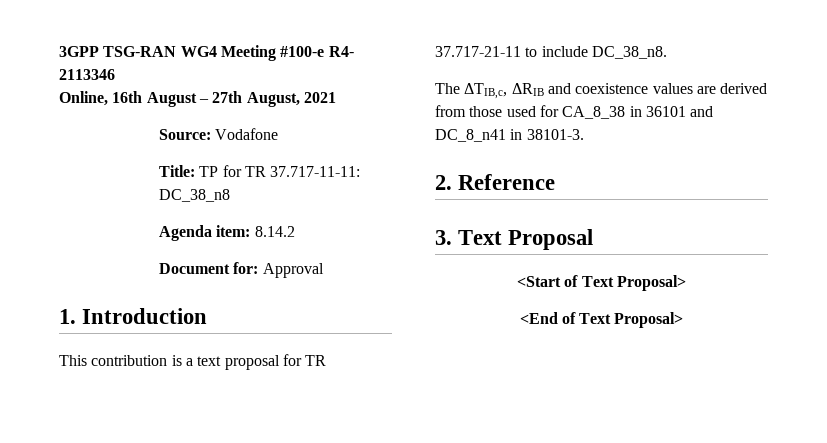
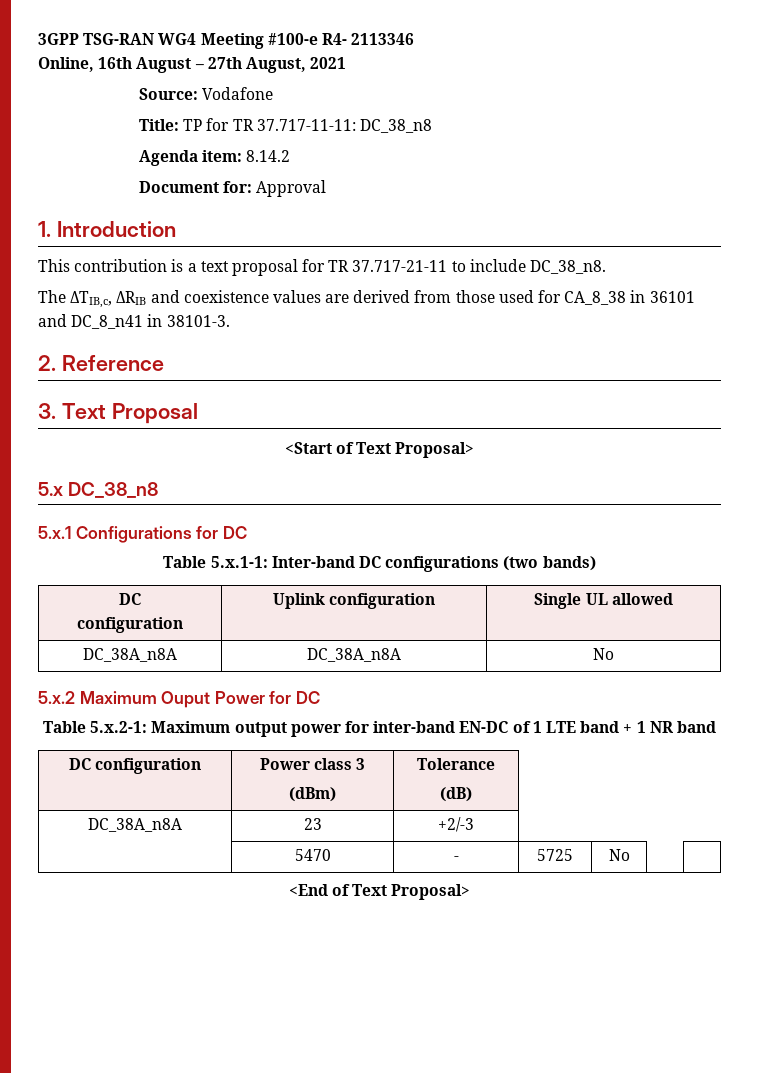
(686, 283) none -> [38,482,159,498] [38,526,247,543] [163,556,596,572] [119,593,141,605] [77,617,183,633] [272,593,436,609] [534,593,673,609] [83,648,177,662] [307,648,401,662] [593,648,614,660] [38,691,320,708] [43,721,716,737] [68,758,202,774] [259,758,366,770] [289,787,336,802] [417,758,495,770] [440,787,472,802] [88,818,182,832] [303,818,322,830] [438,817,474,832] [294,849,331,861] [453,856,459,861] [537,849,573,861] [608,849,630,861] // 5.x DC_38_n8 // 5.x.1 Configurations for DC // Table 5.x.1-1: Inter-band DC configurations (two bands) // DC // configuration | Uplink configuration | Single UL allowed // DC_38A_n8A | DC_38A_n8A | No // 5.x.2 Maximum Ouput Power for DC // Table 5.x.2-1: Maximum output power for inter-band EN-DC of 1 LTE band + 1 NR band // DC configuration | Power class 3 // (dBm) | Tolerance // (dB) // DC_38A_n8A | 23 | +2/-3 // | 5470 | - | 5725 | No | |

